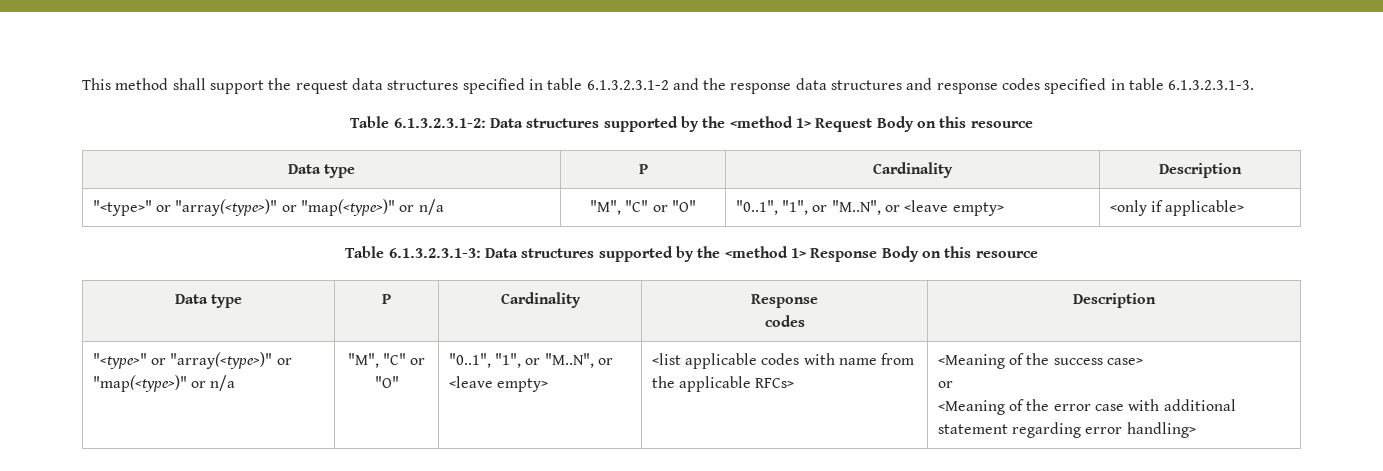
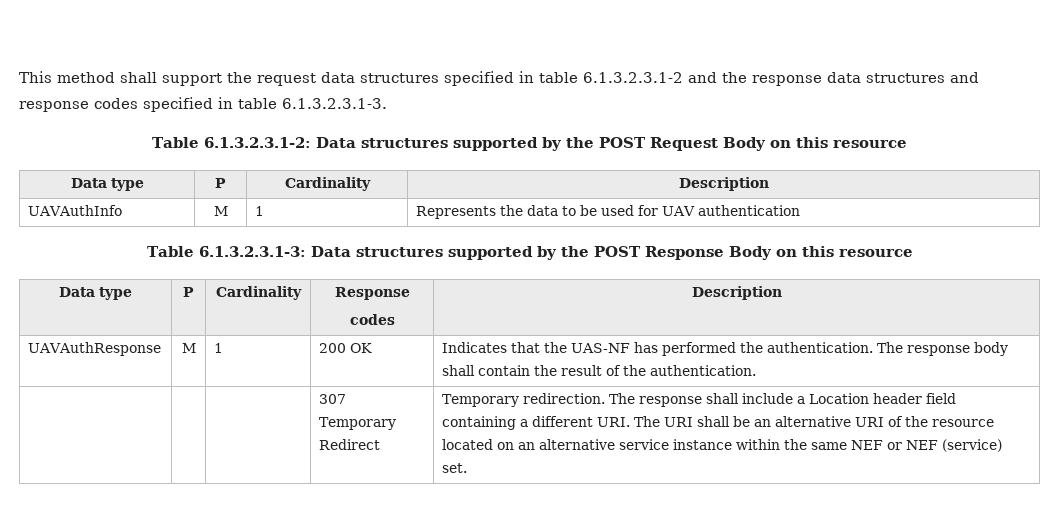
[729,116,811,128] <method 1> -> [598,137,646,148] POST
[92,199,444,216] [590,200,696,215] [735,200,1004,216] [1109,200,1245,216] "<type>" or "array(<type>)" or "map(<type>)" or n/a | "M", "C" or "O" | "0..1", "1", or "M..N", or <leave empty> | <only if applicable> -> [28,205,123,216] [213,206,228,216] [255,206,265,216] [416,205,801,219] UAVAuthInfo | M | 1 | Represents the data to be used for UAV authentication
[724,246,806,258] <method 1> -> [593,246,641,257] POST
[92,352,292,369] [92,375,236,392] [347,353,426,368] [374,376,399,388] [448,353,613,368] [448,376,548,392] [651,353,915,369] [651,376,795,392] [937,353,1143,369] [937,381,953,388] [937,399,1236,415] [937,422,1196,438] "<type>" or "array(<type>)" or "map(<type>)" or n/a | "M", "C" or "O" | "0..1", "1", or "M..N", or <leave empty> | <list applicable codes with name from the applicable RFCs> | <Meaning of the success case> // or // <Meaning of the error case with additional statement regarding error handling> -> [28,342,162,356] [181,343,196,353] [214,343,224,353] [319,343,373,353] [442,342,1009,356] [442,365,757,376] [319,394,347,404] [319,417,397,430] [319,439,381,450] [442,393,957,407] [442,416,995,430] [442,439,1003,452] [442,463,468,473] UAVAuthResponse | M | 1 | 200 OK | Indicates that the UAS-NF has performed the authentication. The response body shall contain the result of the authentication. // | | | 307 Temporary Redirect | Temporary redirection. The response shall include a Location header field containing a different URI. The URI shall be an alternative URI of the resource located on an alternative service instance within the same NEF or NEF (service) set.

